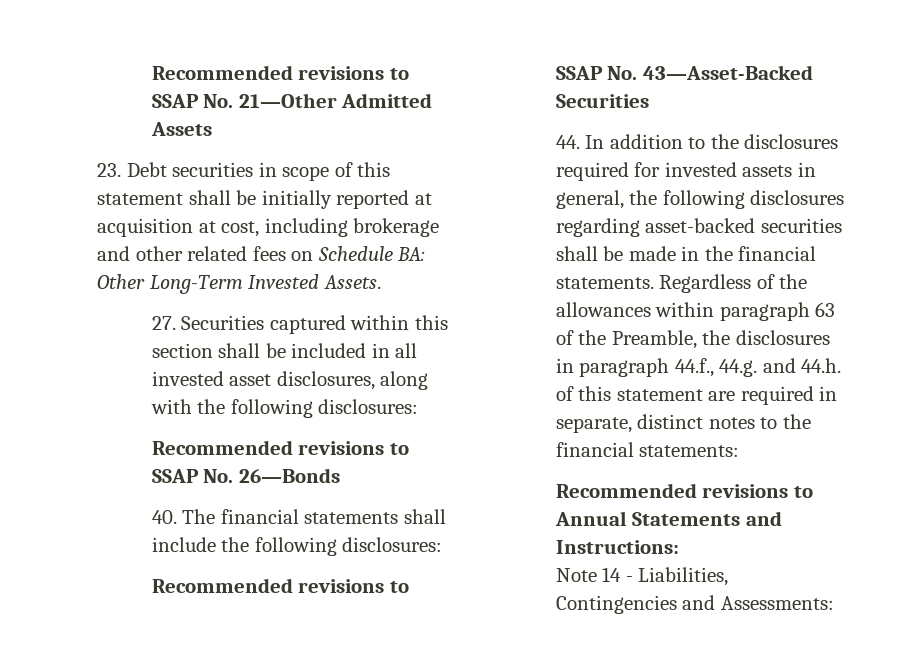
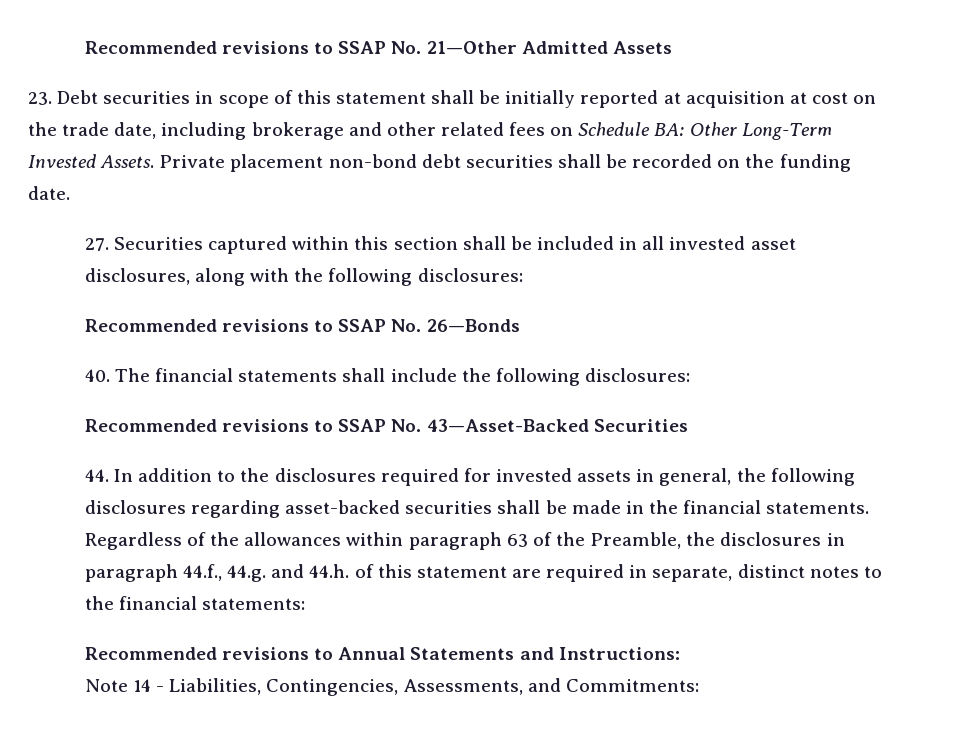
[221,221,260,237] cost, -> [811,92,877,104] [28,122,157,139] cost on the trade date,
(381, 282) none -> [159,154,851,172] [28,186,70,200] Private placement non-bond debt securities shall be recorded on the funding date.
[555,595,834,614] Contingencies and Assessments: -> [266,678,699,696] Contingencies, Assessments, and Commitments:

